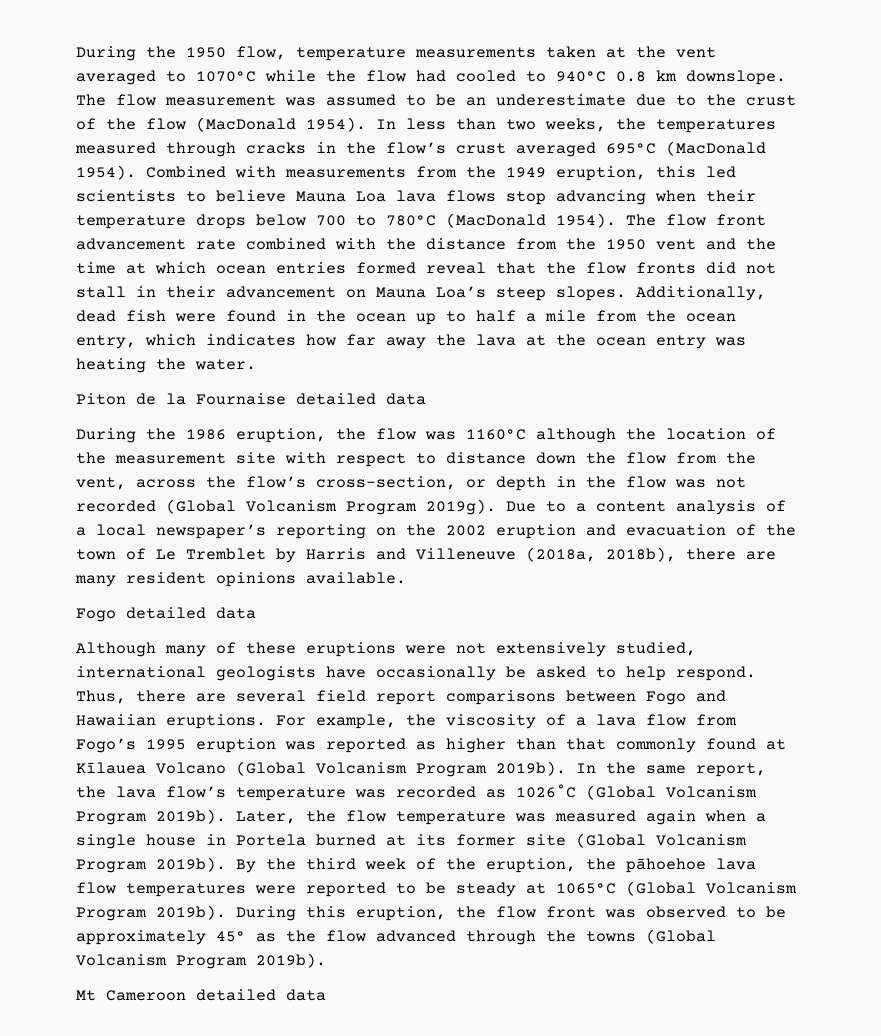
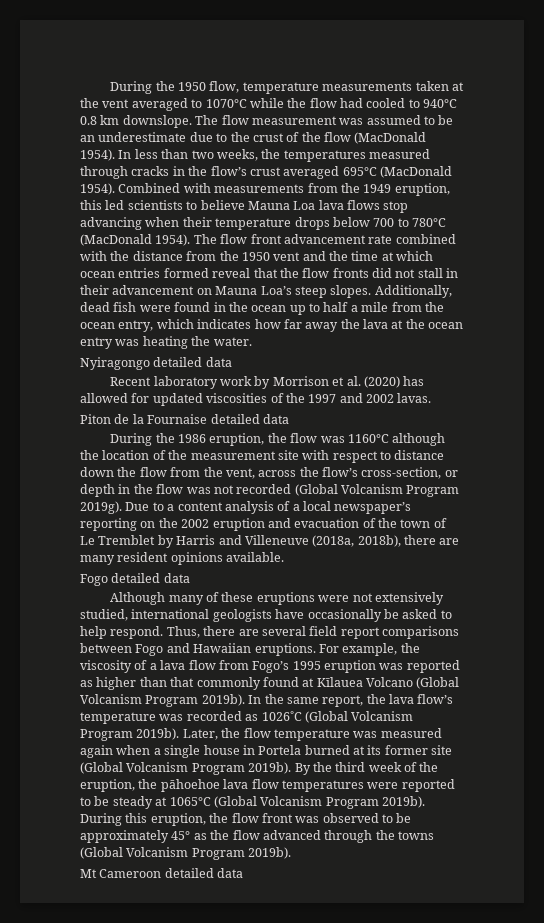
(256, 364) none -> [80,357,232,370] [110,376,425,389] [80,393,432,406] // Nyiragongo detailed data // Recent laboratory work by Morrison et al. (2020) has allowed for updated viscosities of the 1997 and 2002 lavas.

